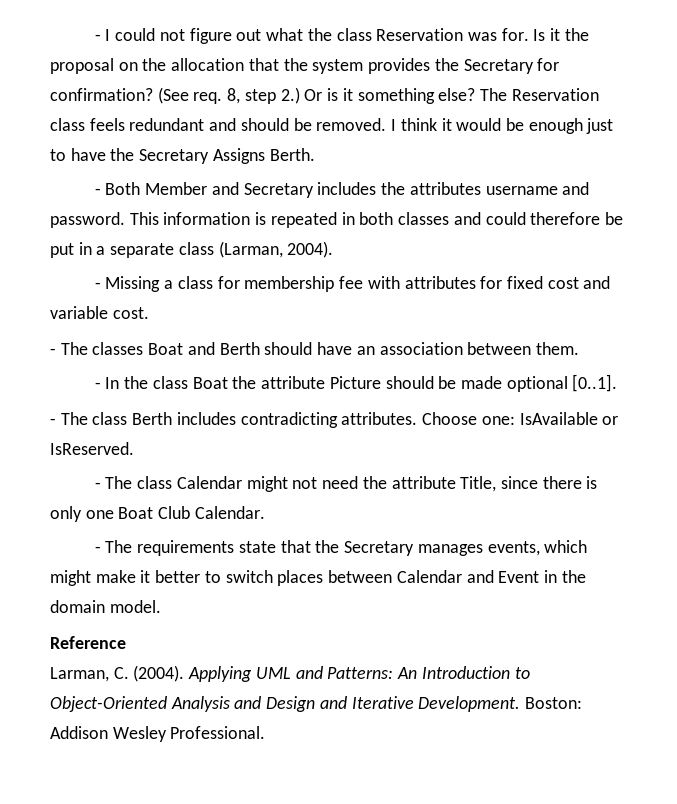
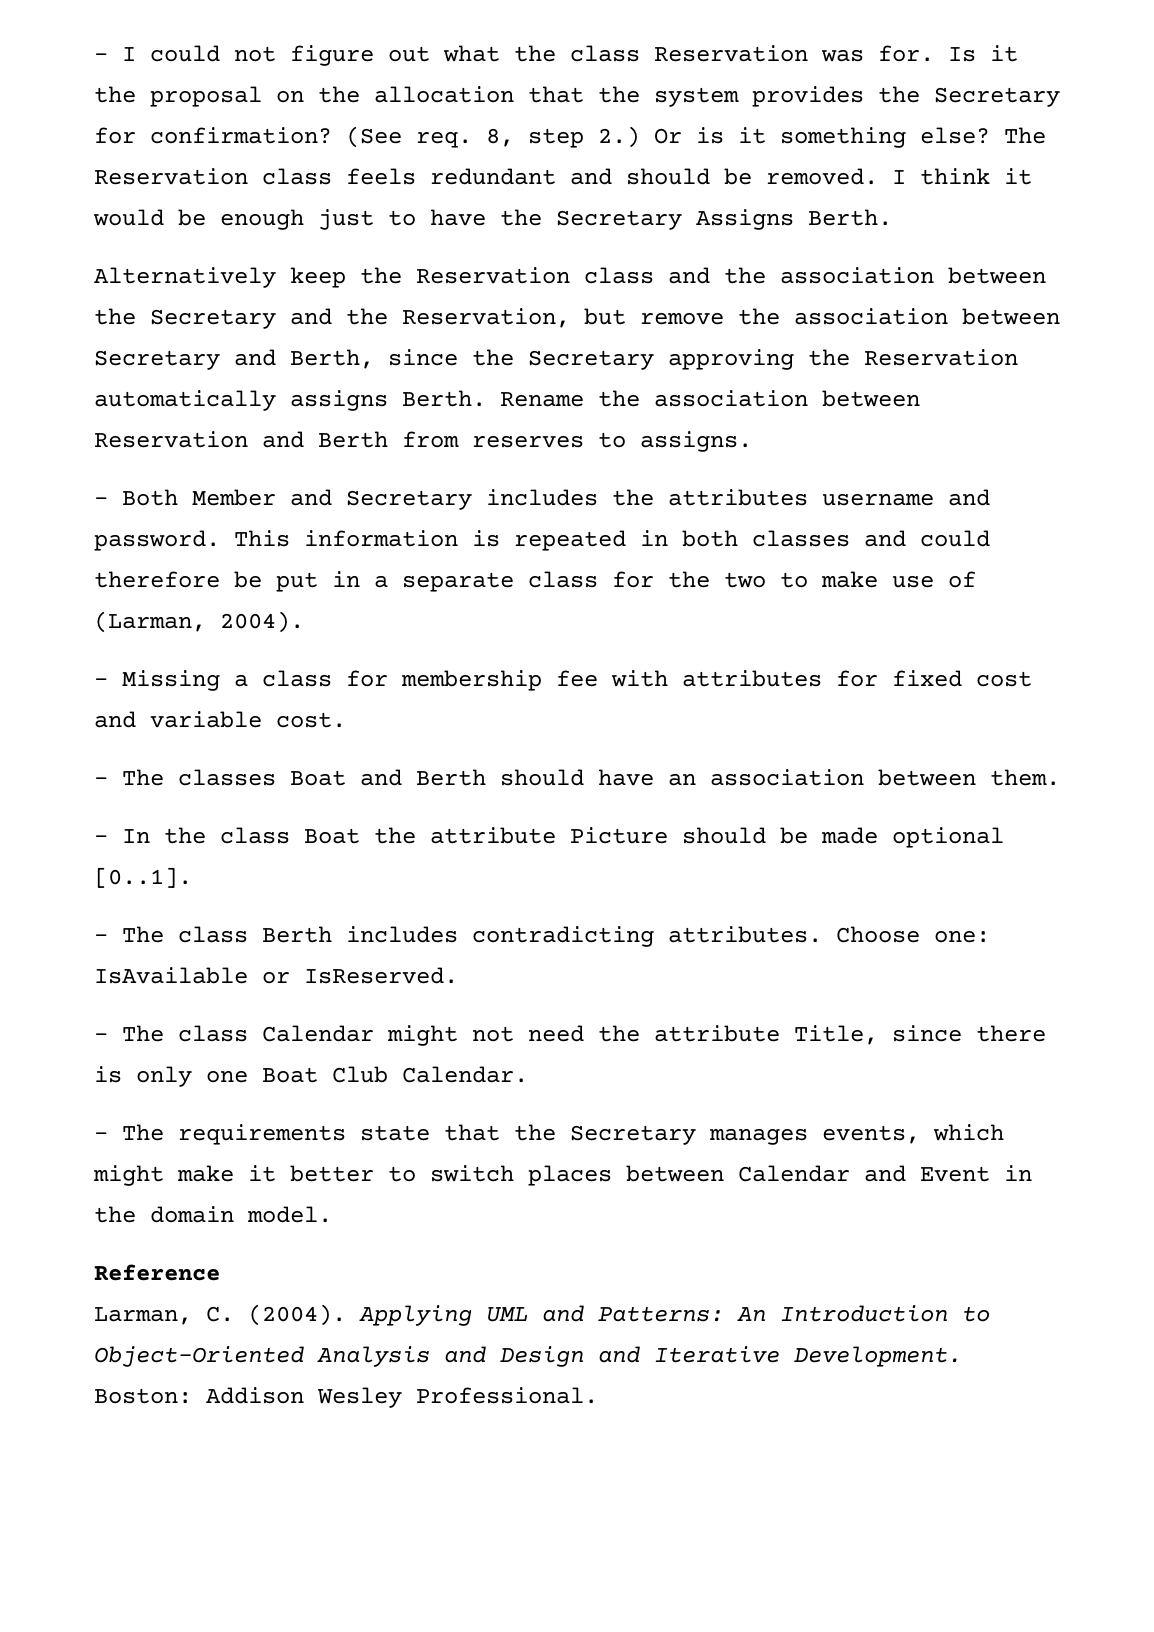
(315, 154) none -> [94,267,1046,288] [94,308,1060,329] [94,349,1018,370] [94,390,920,411] [94,431,752,452] // Alternatively keep the Reservation class and the association between the Secretary and the Reservation, but remove the association between Secretary and Berth, since the Secretary approving the Reservation automatically assigns Berth. Rename the association between Reservation and Berth from reserves to assigns.
(214, 248) none -> [612,571,976,588] for the two to make use of

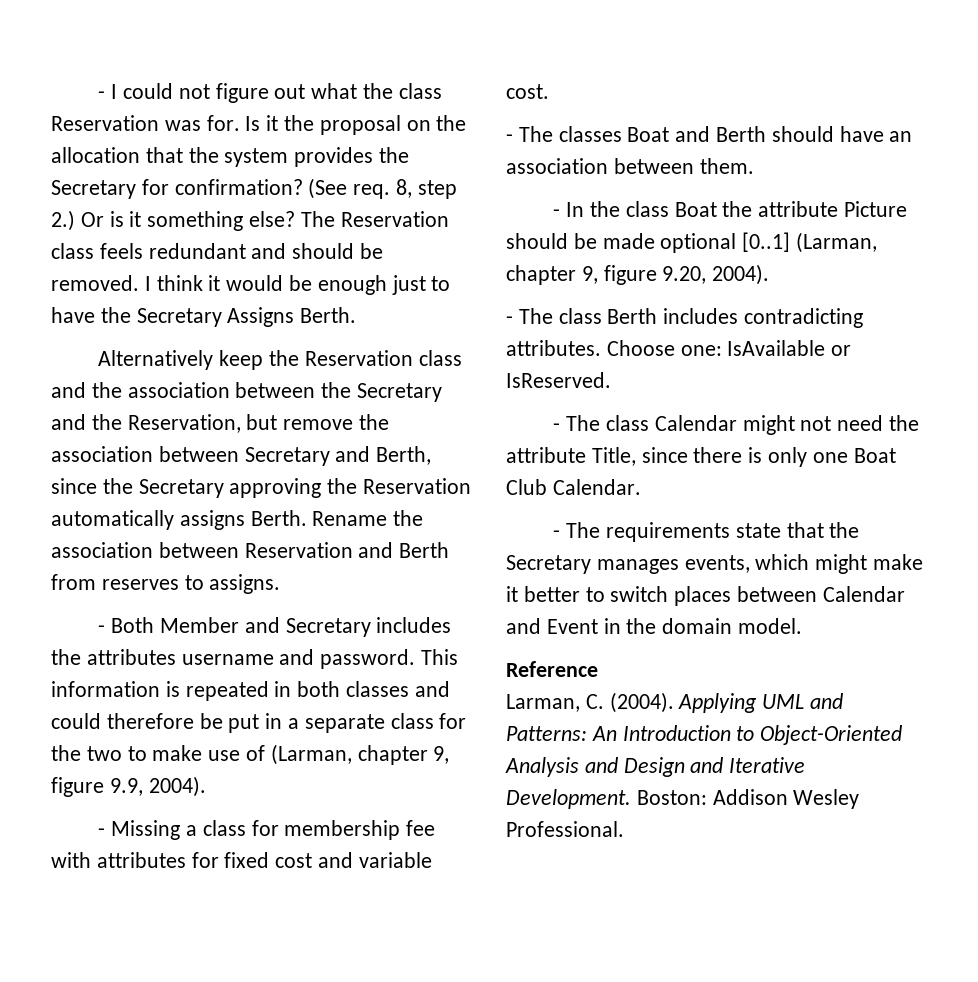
(206, 622) none -> [357,745,450,765] [51,777,143,797] chapter 9, figure 9.9,
[94,867,192,888] [0..1]. -> [742,232,878,253] [506,264,770,285] [0..1] (Larman, chapter 9, figure 9.20, 2004).

